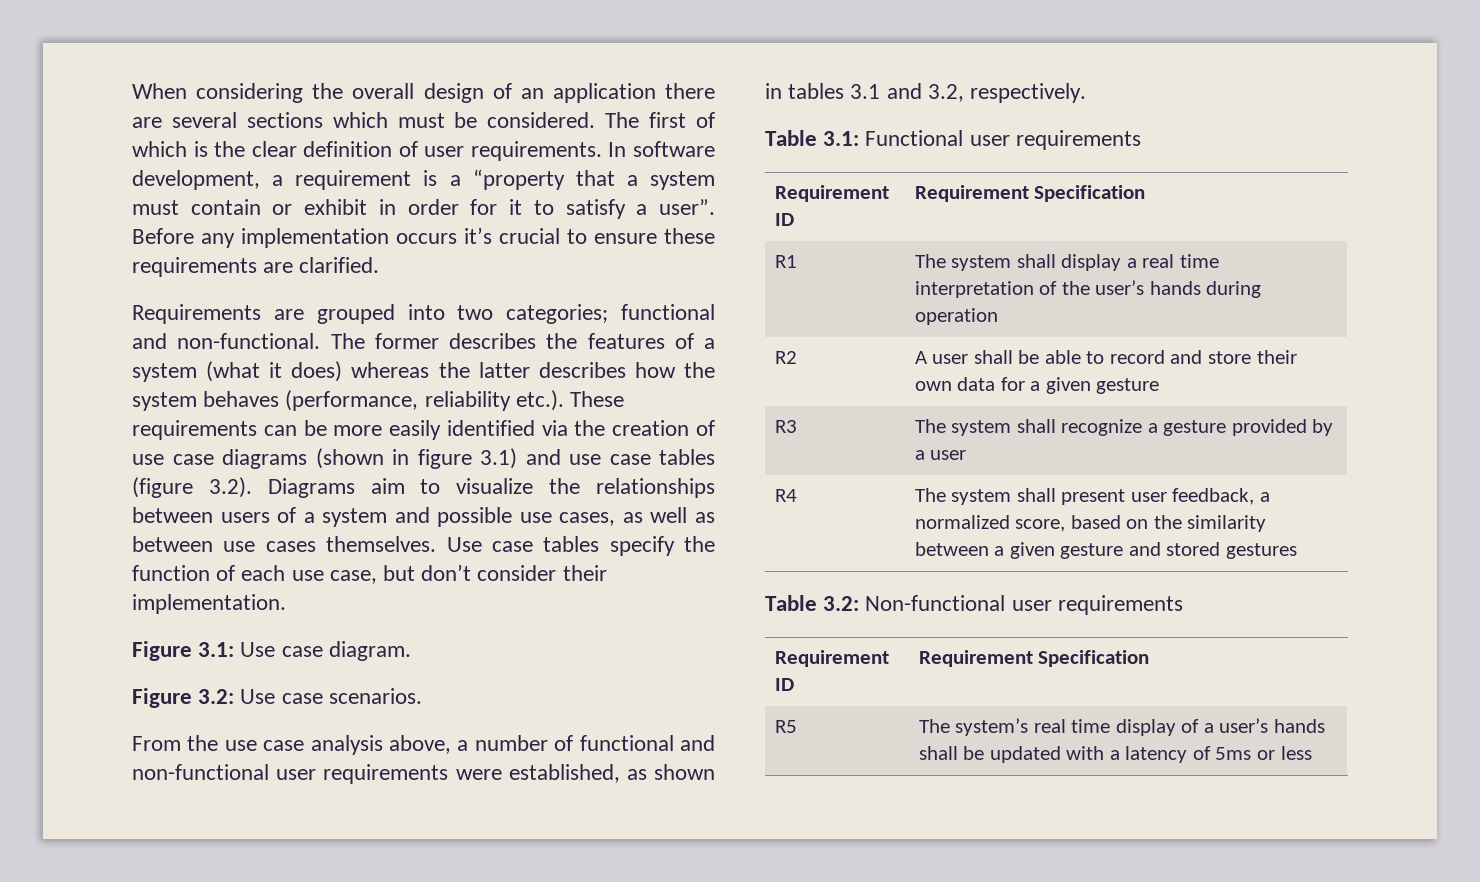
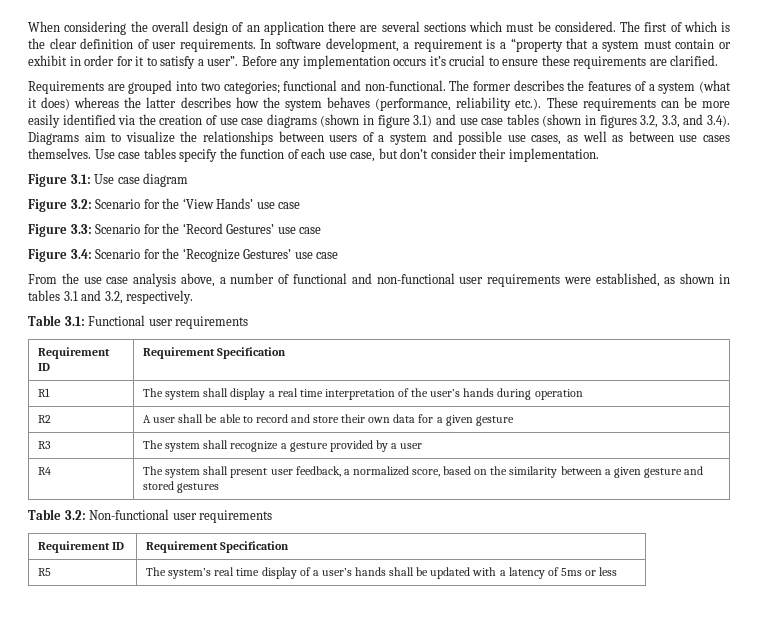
[132,477,252,498] (figure 3.2). -> [542,114,730,128] (shown in figures 3.2, 3.3, and 3.4).
[328,641,411,661] diagram. -> [143,173,189,187] diagram
[240,688,422,704] Use case scenarios. -> [95,198,301,209] [28,223,322,237] [28,248,339,262] Scenario for the ‘View Hands’ use case // Figure 3.3: Scenario for the ‘Record Gestures’ use case // Figure 3.4: Scenario for the ‘Recognize Gestures’ use case

